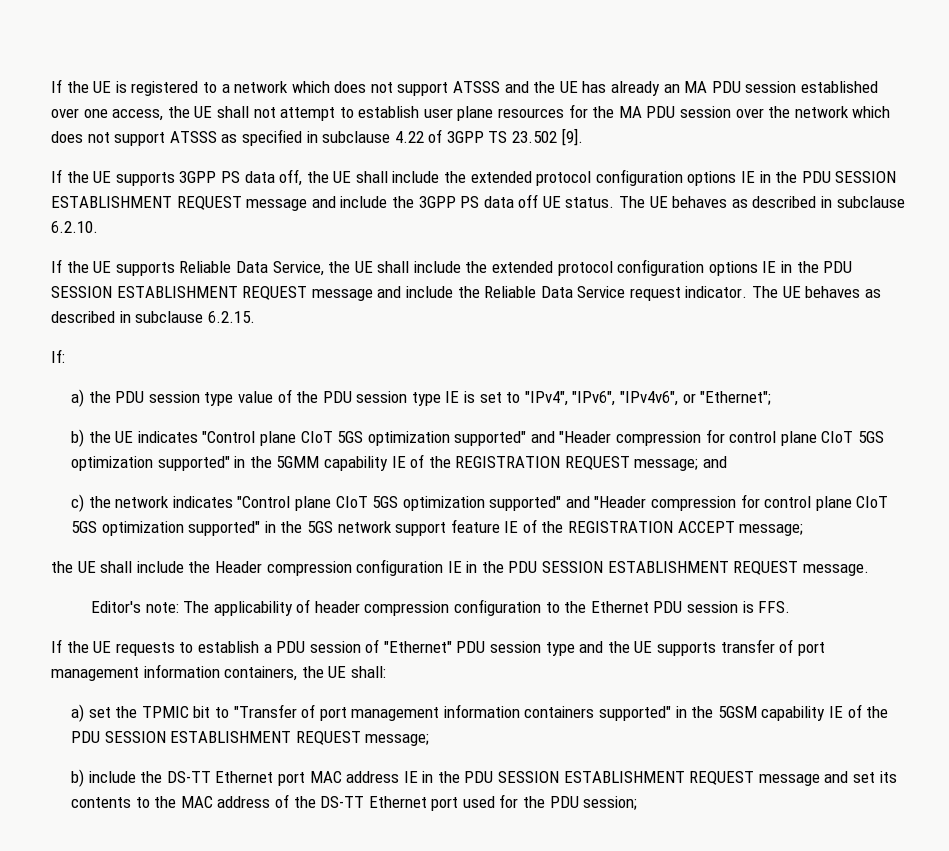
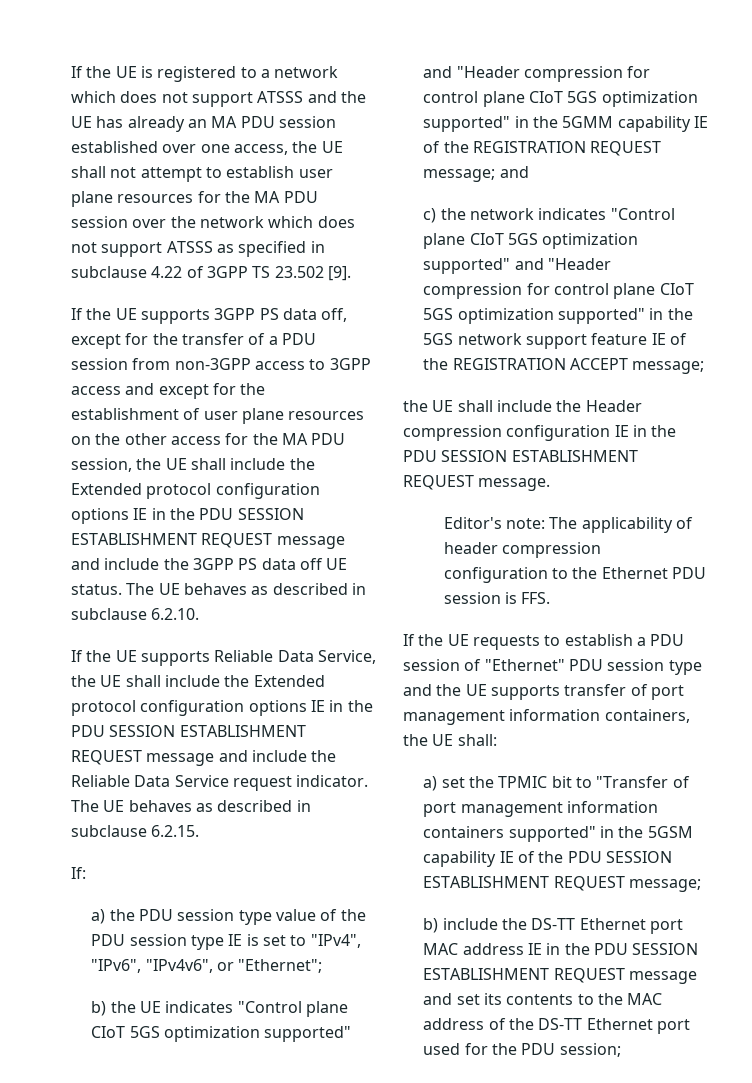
[306,171,532,183] the UE shall include the extended -> [71,333,316,349] [71,358,371,370] [71,383,266,399] [71,408,365,424] [71,433,346,445] [71,458,315,472] [71,483,142,495] except for the transfer of a PDU session from non-3GPP access to 3GPP access and except for the establishment of user plane resources on the other access for the MA PDU session, the UE shall include the Extended
[492,261,554,273] extended -> [253,675,325,687] Extended

